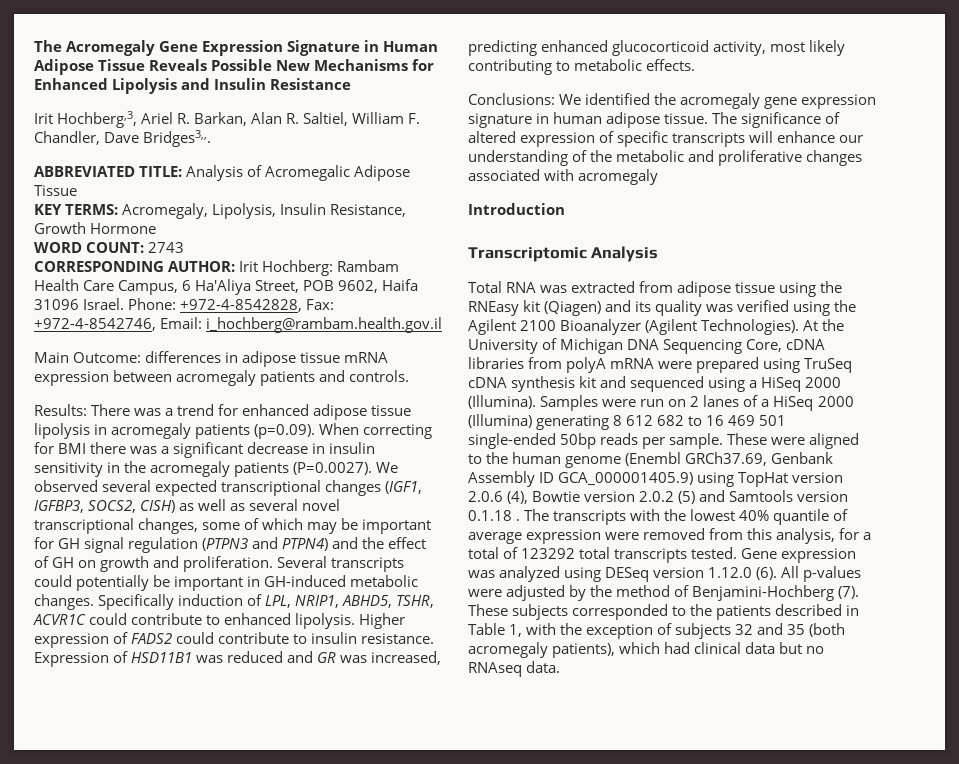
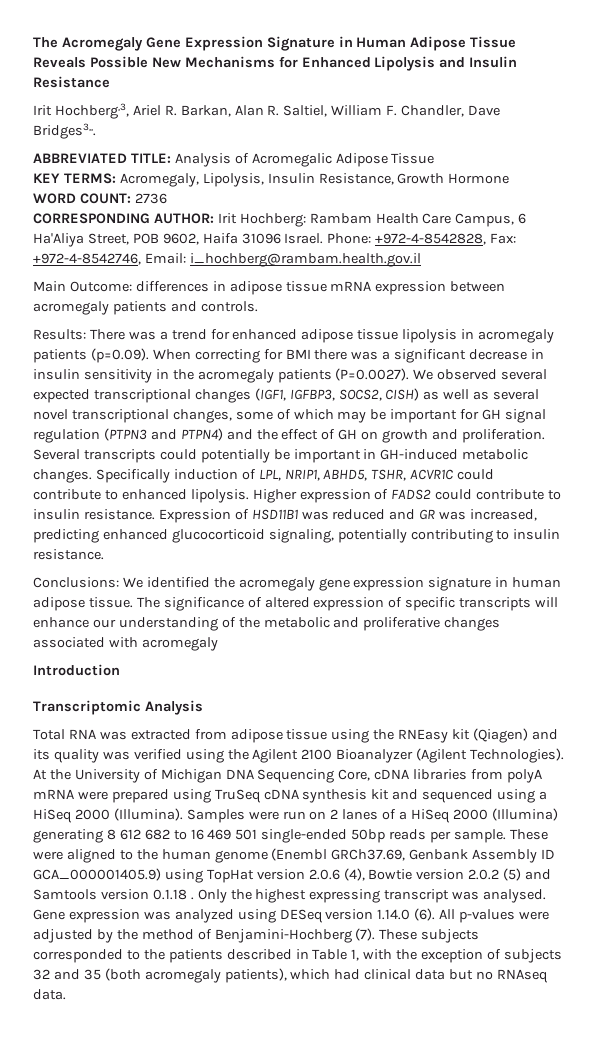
[148,242,185,253] 2743 -> [134,193,167,204] 2736
[713,40,846,56] [468,59,696,75] activity, most likely contributing to metabolic effects. -> [268,529,561,543] [33,549,104,560] signaling, potentially contributing to insulin resistance.
[524,509,849,525] [468,528,872,544] [468,547,738,563] The transcripts with the lowest 40% quantile of average expression were removed from this analysis, for a total of 123292 total transcripts tested. -> [197,889,547,903] Only the highest expressing transcript was analysed.
[708,567,753,578] 1.12.0 -> [377,909,411,920] 1.14.0

